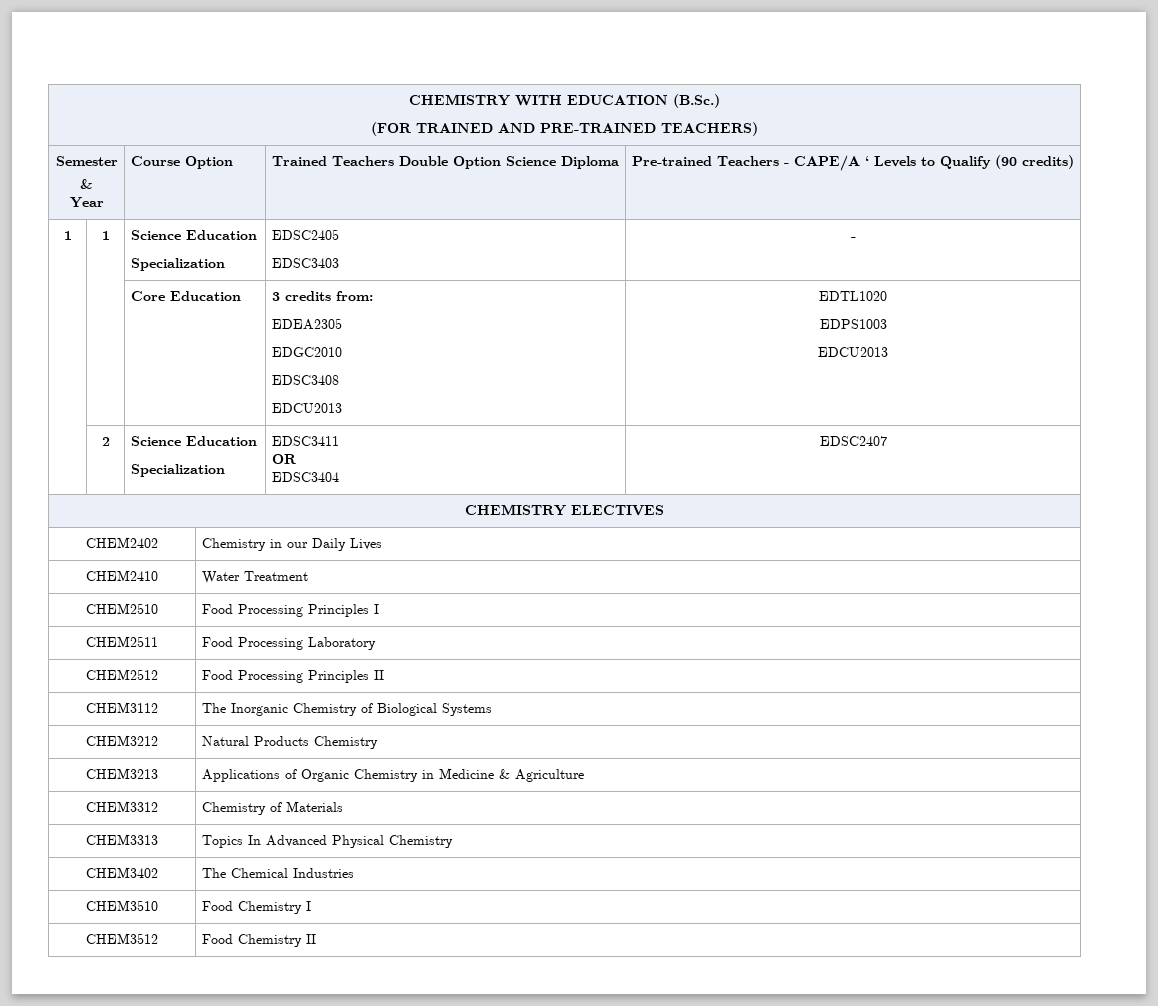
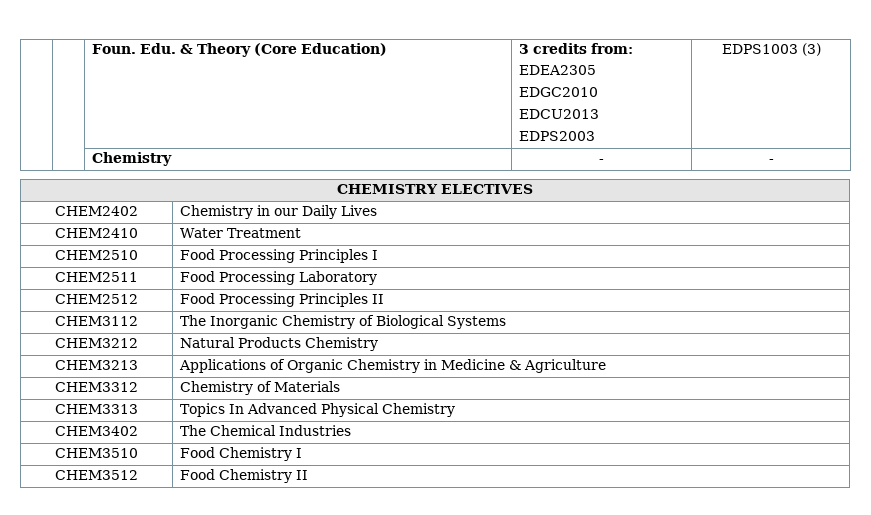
[409,94,720,108] [371,122,758,136] [55,156,118,166] [80,179,93,189] [69,197,104,208] [130,156,233,169] [271,156,619,169] [631,155,1074,171] [63,231,72,240] [101,231,110,240] [130,230,257,240] [130,258,225,271] [271,229,339,240] [271,258,339,268] [850,237,856,240] [130,291,241,301] CHEMISTRY WITH EDUCATION (B.Sc.) // (FOR TRAINED AND PRE-TRAINED TEACHERS) // Semester // & // Year | Course Option | Trained Teachers Double Option Science Diploma | Pre-trained Teachers - CAPE/A ‘ Levels to Qualify (90 credits) // 1 | 1 | Science Education // Specialization | EDSC2405 // EDSC3403 | - // | | Core Education -> [92,43,388,57] | | Foun. Edu. & Theory (Core Education)
[271,375,339,385] [271,403,342,413] [819,291,887,301] [819,319,887,329] [818,347,888,357] [101,437,110,446] [130,436,257,446] [130,464,225,477] [271,436,339,446] [271,454,297,464] [271,472,339,482] [819,436,887,446] EDSC3408 // EDCU2013 | EDTL1020 // EDPS1003 // EDCU2013 // | 2 | Science Education // Specialization | EDSC3411 // OR // EDSC3404 | EDSC2407 -> [519,109,600,119] [519,131,596,141] [721,43,821,56] [92,152,173,166] [598,159,604,163] [768,159,774,163] EDCU2013 // EDPS2003 | EDPS1003 (3) // | | Chemistry | - | -

